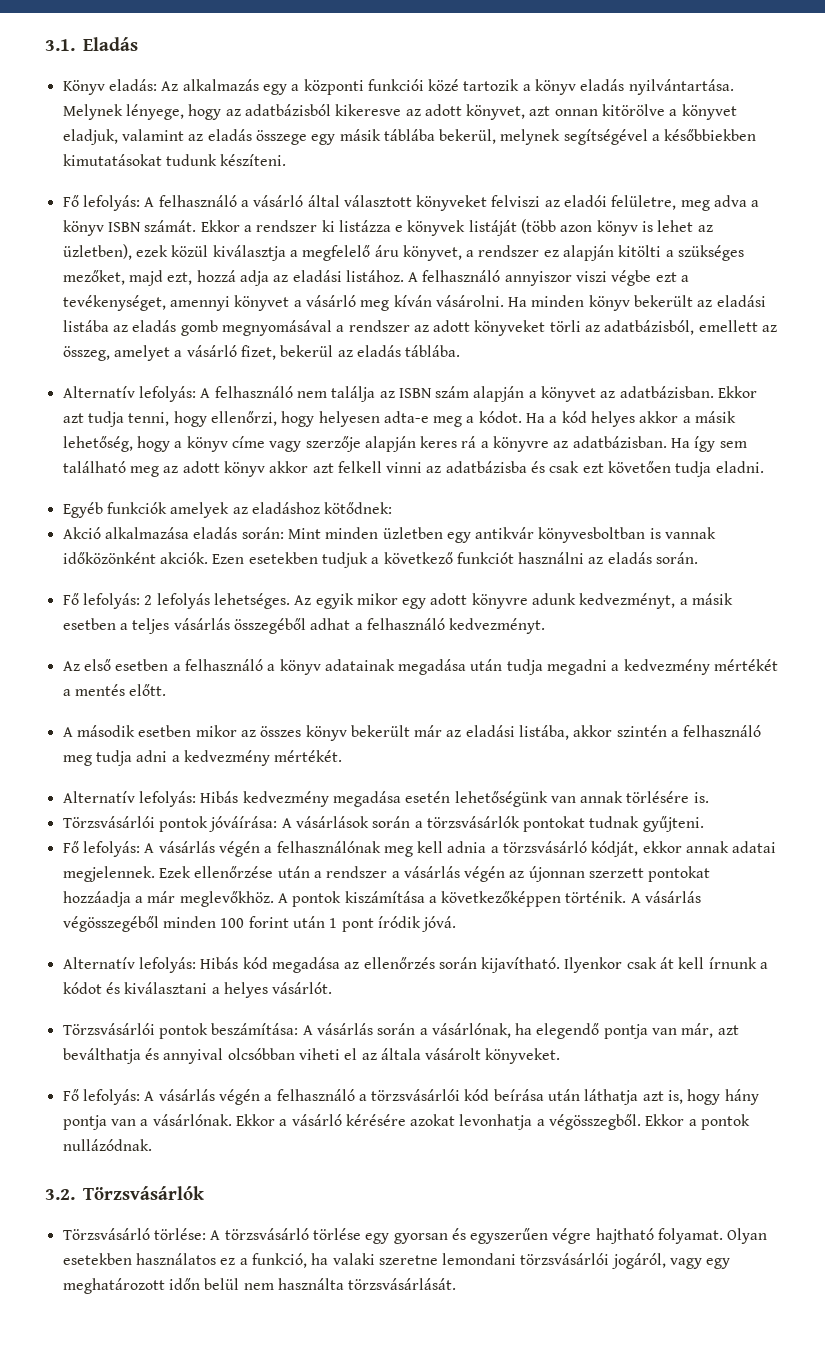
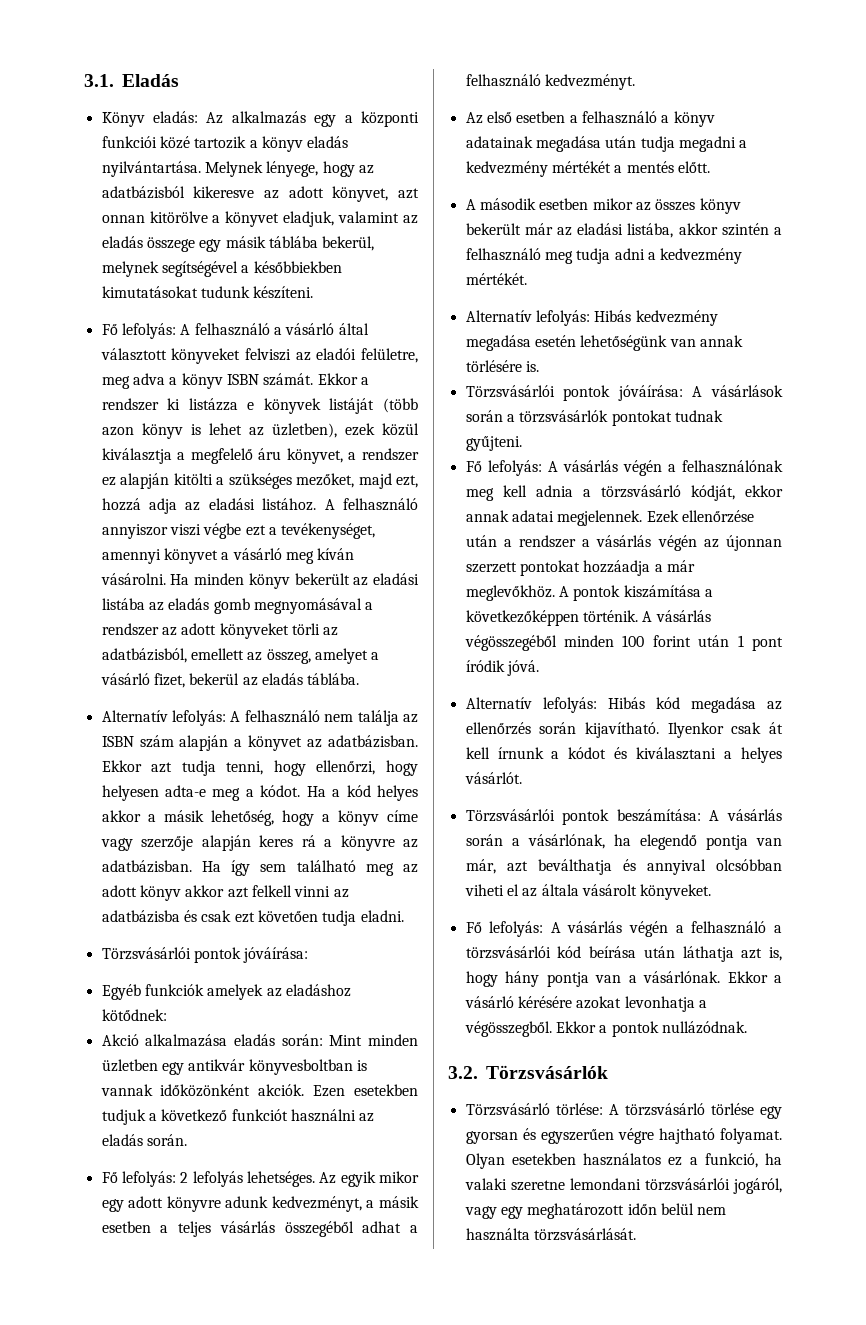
(764, 467) none -> [101,947,309,963] // Törzsvásárlói pontok jóváírása:

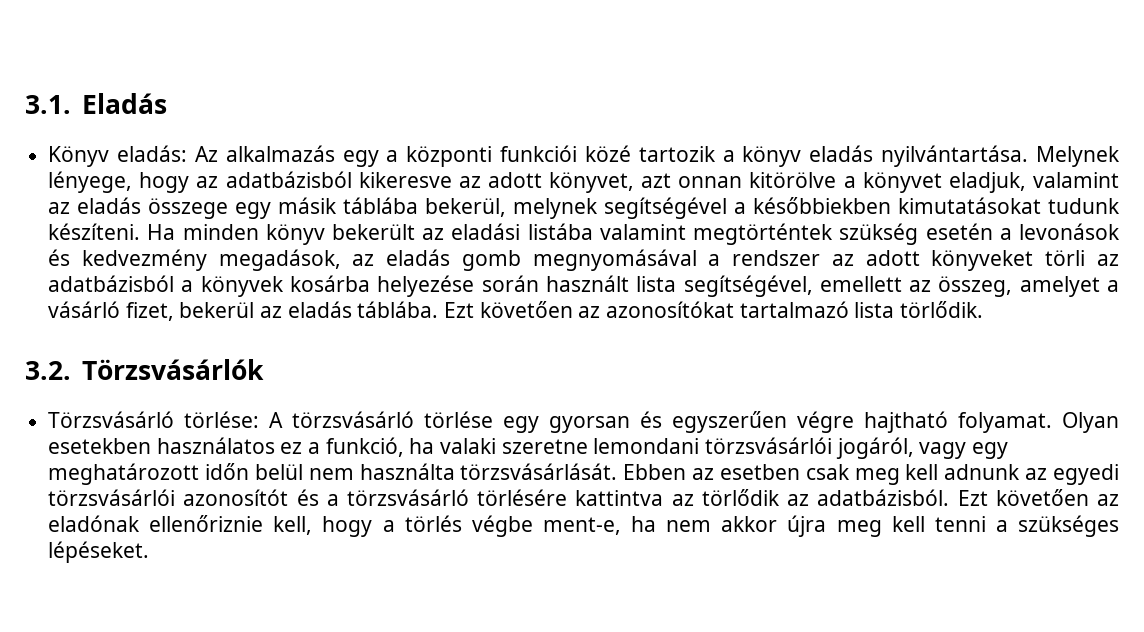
[101,323,369,339] [100,348,418,364] [101,373,369,389] [101,398,418,414] [101,423,419,439] [101,448,419,464] [101,473,418,489] [101,498,418,514] [101,523,376,539] [101,548,355,564] [100,573,166,585] // Fő lefolyás: A felhasználó a vásárló által választott könyveket felviszi az eladói felületre, meg adva a könyv ISBN számát. Ekkor a rendszer ki listázza e könyvek listáját (több azon könyv is lehet az üzletben), ezek közül kiválasztja a megfelelő áru könyvet, a rendszer ez alapján kitölti a szükséges mezőket, majd ezt, hozzá adja az eladási listához. A felhasználó annyiszor viszi végbe ezt a tevékenységet, amennyi könyvet a vásárló meg kíván vásárolni. -> (141, 231) none
(145, 604) none -> [599,223,1121,245] [48,249,341,271] valamint megtörténtek szükség esetén a levonások és kedvezmény megadások,
[101,648,187,663] adatbázisból, -> [48,275,813,297] adatbázisból a könyvek kosárba helyezése során használt lista segítségével,
[101,710,418,726] [101,735,418,751] [101,760,418,776] [101,785,419,801] [101,810,418,826] [100,835,418,851] [101,860,418,876] [101,885,349,901] [101,910,404,926] [101,947,309,963] [101,984,351,1000] [101,1009,167,1021] [101,1034,418,1047] [101,1059,367,1075] [100,1084,418,1097] [101,1109,375,1125] [101,1134,187,1146] [101,1171,419,1187] [101,1196,419,1212] [101,1221,418,1237] [465,74,635,90] [465,111,715,127] [465,136,748,152] [465,161,710,177] [465,198,741,214] [465,223,782,238] [465,248,743,264] [465,273,527,285] [465,310,718,326] [465,335,743,351] [465,360,539,372] [465,385,783,401] [465,410,723,426] [465,436,522,451] [465,460,783,476] [465,485,783,501] [465,510,754,526] [465,535,782,551] [465,560,695,576] [465,585,713,601] [465,610,711,626] [464,635,783,651] [465,660,539,676] [465,697,782,713] [465,722,783,738] [465,747,782,763] [464,772,522,784] [465,809,782,825] [465,834,782,850] [465,859,782,875] [464,884,712,900] [465,921,782,937] [465,946,782,962] [465,971,782,987] [464,996,707,1012] [464,1021,747,1037] // Alternatív lefolyás: A felhasználó nem találja az ISBN szám alapján a könyvet az adatbázisban. Ekkor azt tudja tenni, hogy ellenőrzi, hogy helyesen adta-e meg a kódot. Ha a kód helyes akkor a másik lehetőség, hogy a könyv címe vagy szerzője alapján keres rá a könyvre az adatbázisban. Ha így sem található meg az adott könyv akkor azt felkell vinni az adatbázisba és csak ezt követően tudja eladni. // Törzsvásárlói pontok jóváírása: // Egyéb funkciók amelyek az eladáshoz kötődnek: // Akció alkalmazása eladás során: Mint minden üzletben egy antikvár könyvesboltban is vannak időközönként akciók. Ezen esetekben tudjuk a következő funkciót használni az eladás során. // Fő lefolyás: 2 lefolyás lehetséges. Az egyik mikor egy adott könyvre adunk kedvezményt, a másik esetben a teljes vásárlás összegéből adhat a felhasználó kedvezményt. // Az első esetben a felhasználó a könyv adatainak megadása után tudja megadni a kedvezmény mértékét a mentés előtt. // A második esetben mikor az összes könyv bekerült már az eladási listába, akkor szintén a felhasználó meg tudja adni a kedvezmény mértékét. // Alternatív lefolyás: Hibás kedvezmény megadása esetén lehetőségünk van annak törlésére is. // Törzsvásárlói pontok jóváírása: A vásárlások során a törzsvásárlók pontokat tudnak gyűjteni. // Fő lefolyás: A vásárlás végén a felhasználónak meg kell adnia a törzsvásárló kódját, ekkor annak adatai megjelennek. Ezek ellenőrzése után a rendszer a vásárlás végén az újonnan szerzett pontokat hozzáadja a már meglevőkhöz. A pontok kiszámítása a következőképpen történik. A vásárlás végösszegéből minden 100 forint után 1 pont íródik jóvá. // Alternatív lefolyás: Hibás kód megadása az ellenőrzés során kijavítható. Ilyenkor csak át kell írnunk a kódot és kiválasztani a helyes vásárlót. // Törzsvásárlói pontok beszámítása: A vásárlás során a vásárlónak, ha elegendő pontja van már, azt beválthatja és annyival olcsóbban viheti el az általa vásárolt könyveket. // Fő lefolyás: A vásárlás végén a felhasználó a törzsvásárlói kód beírása után láthatja azt is, hogy hány pontja van a vásárlónak. Ekkor a vásárló kérésére azokat levonhatja a végösszegből. Ekkor a pontok nullázódnak. -> [444,301,984,318] Ezt követően az azonosítókat tartalmazó lista törlődik.
(636, 1234) none -> [623,464,1120,485] [48,489,1120,506] [48,515,1119,537] [48,541,150,563] Ebben az esetben csak meg kell adnunk az egyedi törzsvásárlói azonosítót és a törzsvásárló törlésére kattintva az törlődik az adatbázisból. Ezt követően az eladónak ellenőriznie kell, hogy a törlés végbe ment-e, ha nem akkor újra meg kell tenni a szükséges lépéseket.

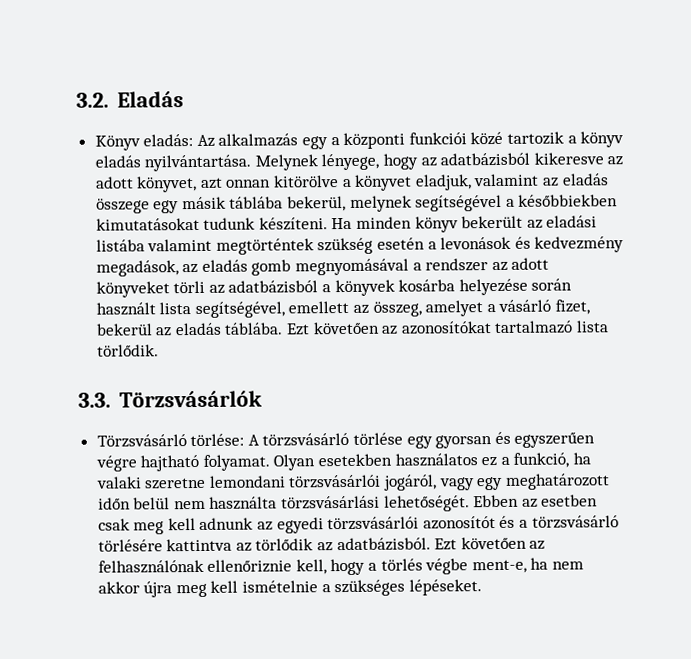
[25,95,71,114] 3.1. -> [76,92,109,108] 3.2.
[25,361,71,380] 3.2. -> [78,392,111,408] 3.3.
[460,463,618,480] törzsvásárlását. -> [281,495,470,512] törzsvásárlási lehetőségét.
[48,515,141,532] eladónak -> [97,559,204,574] felhasználónak
[934,516,986,532] tenni -> [242,580,319,593] ismételnie

